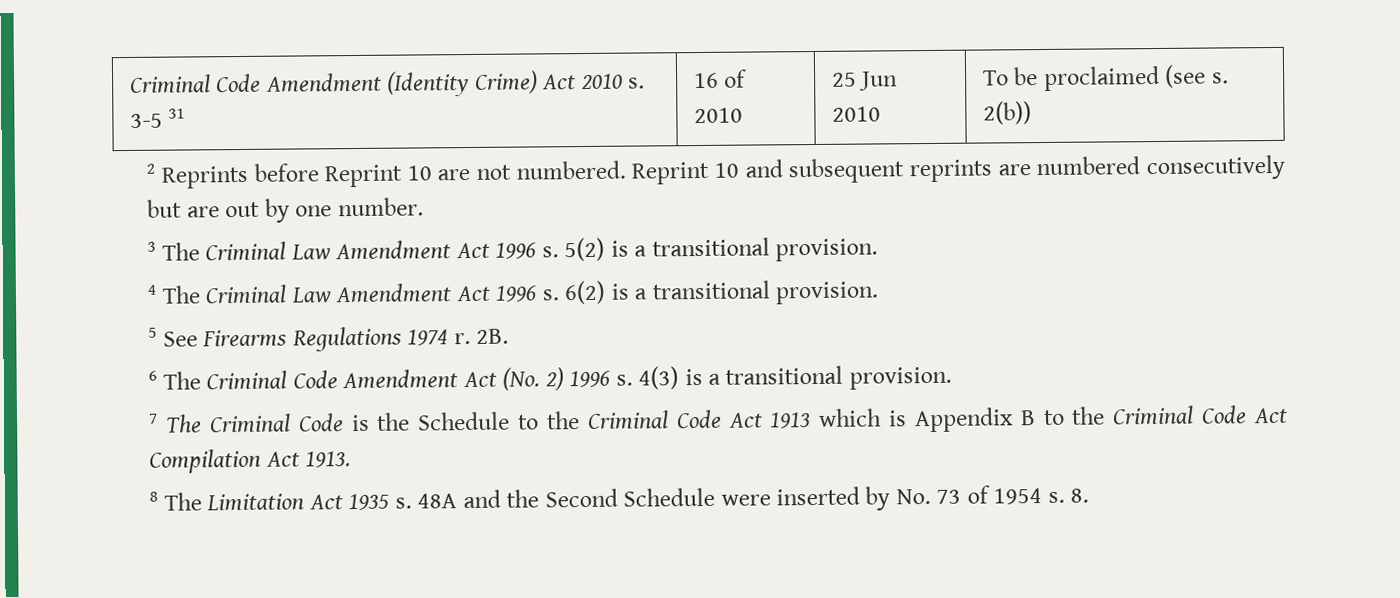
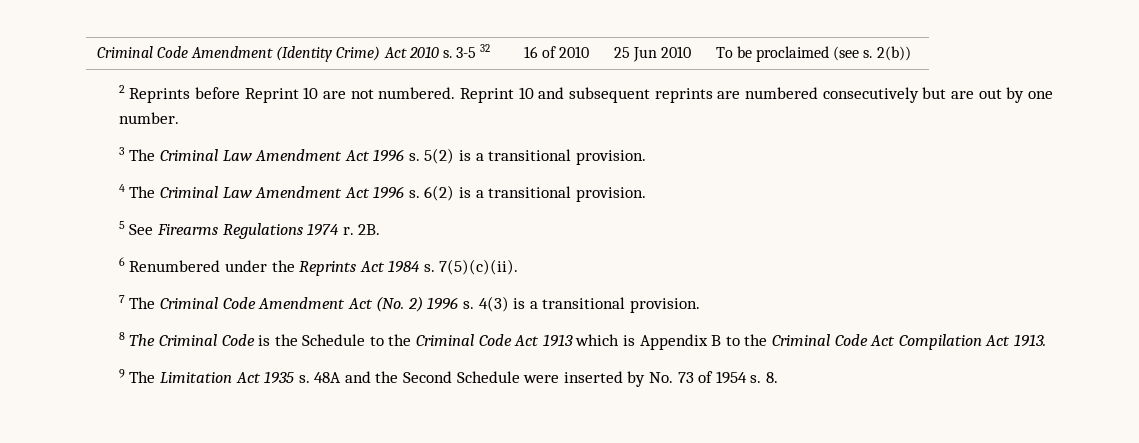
[168,108,186,119] 31 -> [480,44,491,52] 32
(158, 375) none -> [129,259,519,276] [118,295,125,303] Renumbered under the Reprints Act 1984 s. 7(5)(c)(ii). // 7
[148,413,159,424] 7 -> [118,332,125,340] 8
[149,491,159,502] 8 -> [118,369,125,378] 9

